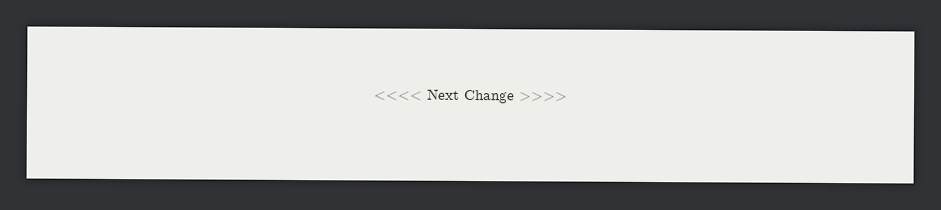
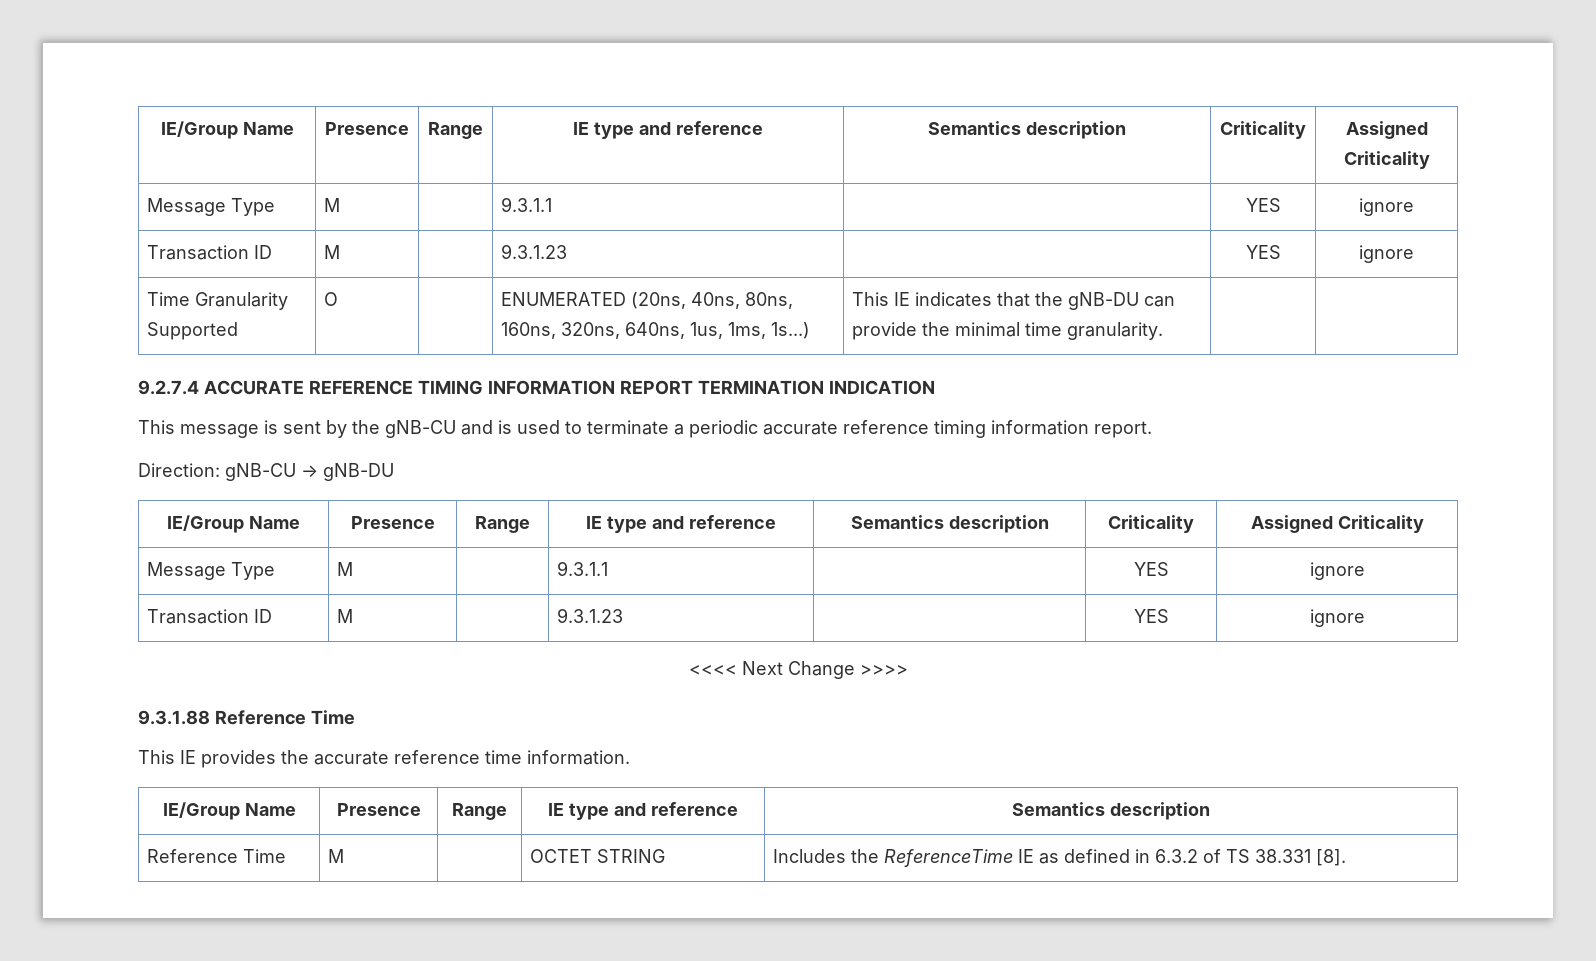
[374,88,568,104] <<<< Next Change >>>> -> [160,121,294,139] [325,122,409,135] [428,122,483,139] [573,121,763,139] [927,121,1126,139] [1220,121,1306,139] [1345,121,1428,139] [1343,151,1430,169] [146,198,275,216] [323,198,340,212] [500,197,552,212] [1245,198,1281,212] [1359,198,1414,216] [146,245,272,260] [323,245,340,259] [500,244,567,259] [1245,245,1281,259] [1359,245,1414,263] [146,292,288,310] [146,322,238,340] [323,292,338,306] [500,292,793,309] [500,322,810,339] [851,292,1175,310] [851,322,1163,340] [138,380,935,395] [138,420,1152,438] [138,463,394,481] [167,515,300,533] [350,516,435,529] [475,516,530,533] [586,515,776,533] [850,515,1049,533] [1108,515,1194,533] [1250,515,1424,533] [146,562,275,580] [336,562,353,576] [556,561,608,576] [1133,562,1169,576] [1309,562,1365,580] [146,609,272,624] [336,609,353,623] [556,608,623,623] [1133,609,1169,623] [1309,609,1365,627] [688,661,908,679] [138,710,355,725] [138,750,630,768] [162,802,296,820] [336,803,421,816] [452,803,507,820] [548,802,738,820] [1011,802,1210,820] [146,849,286,863] [327,849,344,863] [529,849,665,863] [772,849,1346,867] IE/Group Name | Presence | Range | IE type and reference | Semantics description | Criticality | Assigned Criticality // Message Type | M | | 9.3.1.1 | | YES | ignore // Transaction ID | M | | 9.3.1.23 | | YES | ignore // Time Granularity Supported | O | | ENUMERATED (20ns, 40ns, 80ns, 160ns, 320ns, 640ns, 1us, 1ms, 1s...) | This IE indicates that the gNB-DU can provide the minimal time granularity. | | // 9.2.7.4 ACCURATE REFERENCE TIMING INFORMATION REPORT TERMINATION INDICATION // This message is sent by the gNB-CU and is used to terminate a periodic accurate reference timing information report. // Direction: gNB-CU → gNB-DU // IE/Group Name | Presence | Range | IE type and reference | Semantics description | Criticality | Assigned Criticality // Message Type | M | | 9.3.1.1 | | YES | ignore // Transaction ID | M | | 9.3.1.23 | | YES | ignore // <<<< Next Change >>>> // 9.3.1.88 Reference Time // This IE provides the accurate reference time information. // IE/Group Name | Presence | Range | IE type and reference | Semantics description // Reference Time | M | | OCTET STRING | Includes the ReferenceTime IE as defined in 6.3.2 of TS 38.331 [8].

